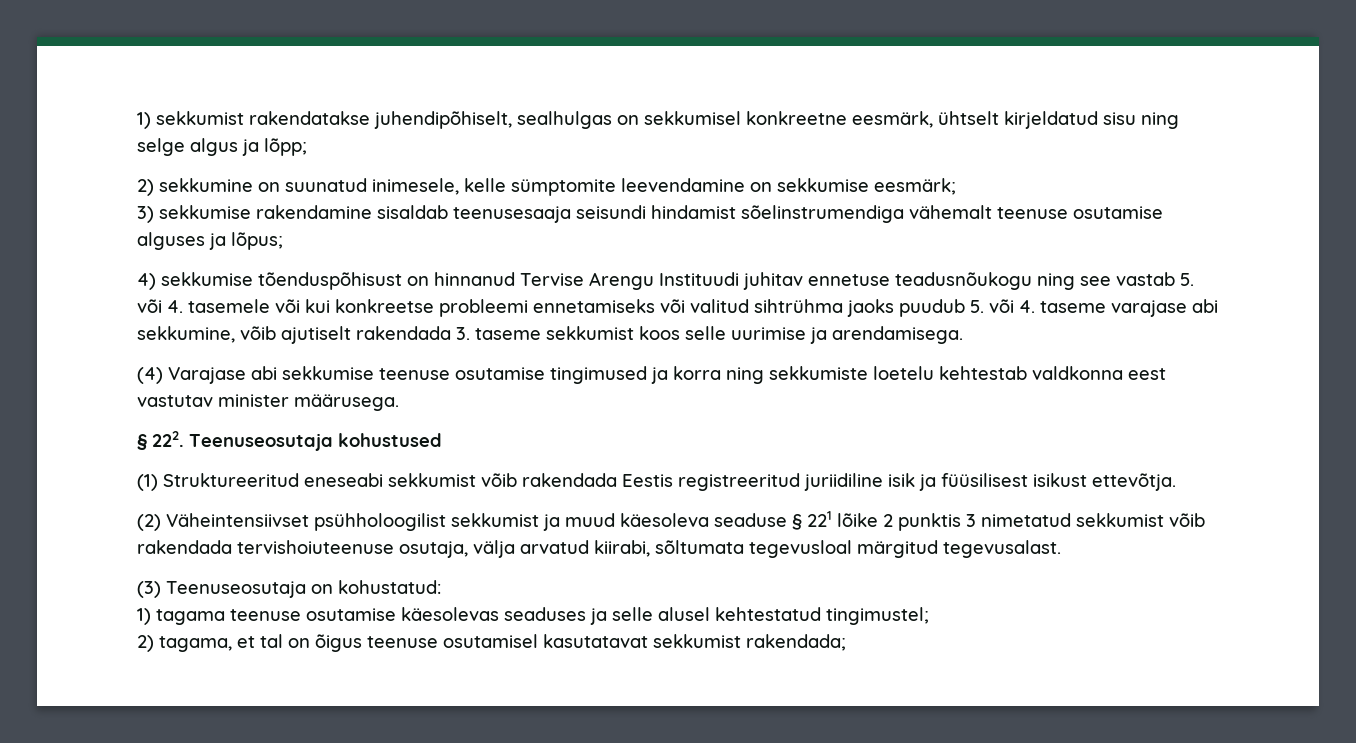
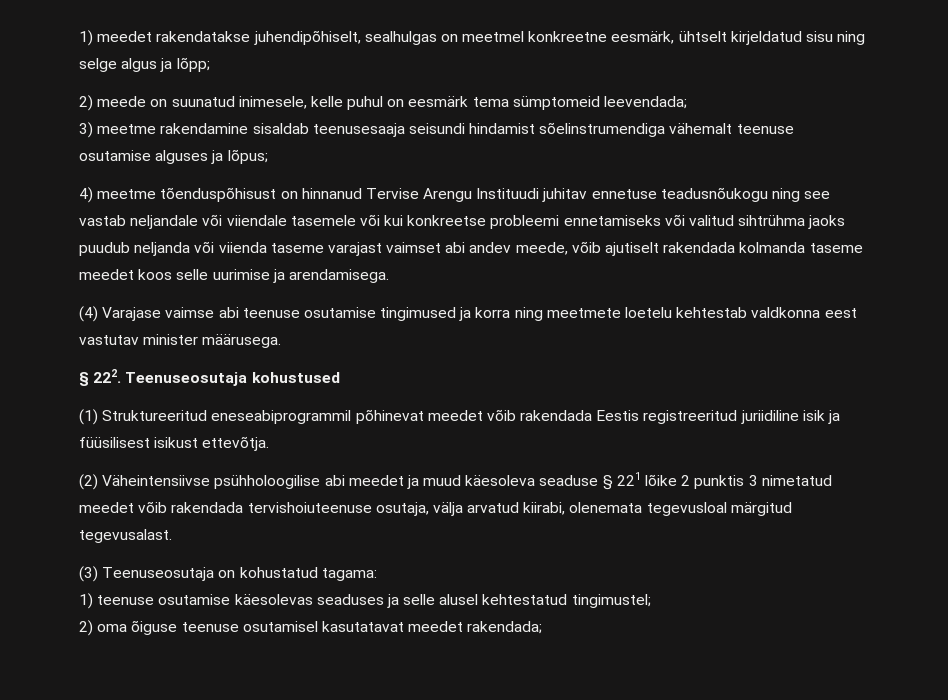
[137,111,244,129] 1) sekkumist -> [79,30,153,46] 1) meedet
[644,111,741,125] sekkumisel -> [462,31,525,42] meetmel
[159,178,253,192] sekkumine -> [97,96,147,107] meede
[511,178,956,196] sümptomite leevendamine on sekkumise eesmärk; -> [347,96,688,110] puhul on eesmärk tema sümptomeid leevendada;
[159,205,251,219] sekkumise -> [97,124,157,134] meetme
[161,272,253,286] sekkumise -> [97,189,157,199] meetme
[1180,273,1194,286] [137,299,183,313] 5. või 4. -> [130,214,287,229] neljandale või viiendale
[970,299,1218,317] [137,326,634,344] 5. või 4. taseme varajase abi sekkumine, võib ajutiselt rakendada 3. taseme sekkumist -> [134,241,863,256] [79,269,134,280] neljanda või viienda taseme varajast vaimset abi andev meede, võib ajutiselt rakendada kolmanda taseme meedet
[251,366,374,380] abi sekkumise -> [165,307,239,318] vaimse abi
[769,366,868,380] sekkumiste -> [546,308,621,318] meetmete
[304,473,476,487] eneseabi sekkumist -> [211,409,483,424] eneseabiprogrammil põhinevat meedet
[166,513,539,531] Väheintensiivset psühholoogilist sekkumist -> [102,475,404,489] Väheintensiivse psühholoogilise abi meedet
[1076,513,1164,527] sekkumist -> [79,502,134,513] meedet
[655,540,744,554] sõltumata -> [569,502,643,513] olenemata
[338,580,441,594] [137,608,225,625] kohustatud: // 1) tagama -> [239,567,377,581] [79,593,93,609] kohustatud tagama: // 1)
[159,634,362,652] tagama, et tal on õigus -> [97,620,178,635] oma õiguse
[653,634,741,648] sekkumist -> [408,621,464,632] meedet

